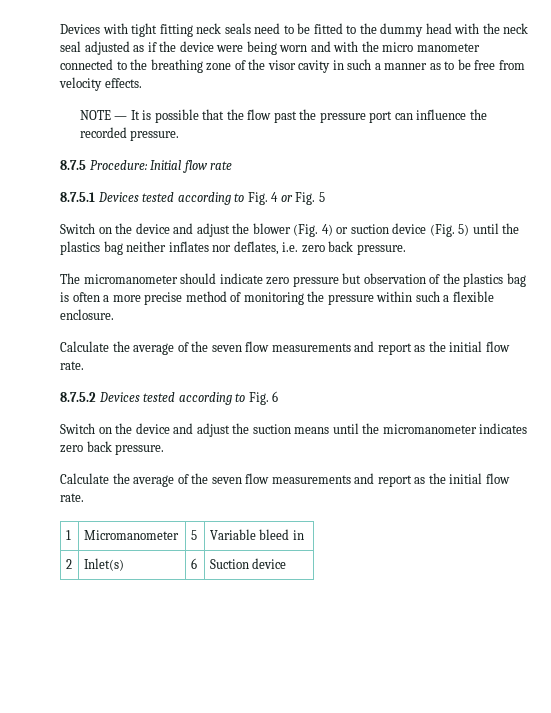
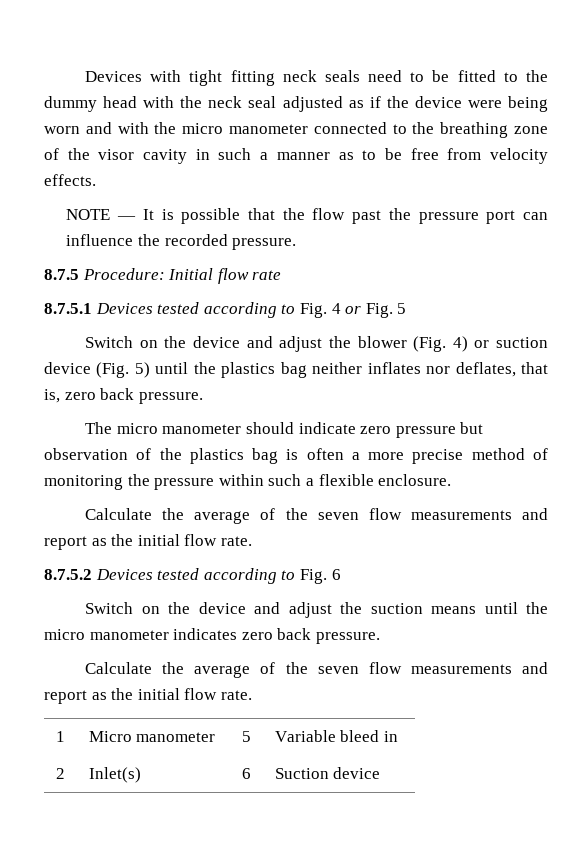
[282,242,299,252] i.e. -> [520,362,548,374] [44,389,60,403] that is,
[83,274,178,284] micromanometer -> [116,423,242,434] micro manometer
[382,424,477,434] micromanometer -> [44,629,169,640] micro manometer
[83,530,179,540] Micromanometer -> [88,731,216,742] Micro manometer

